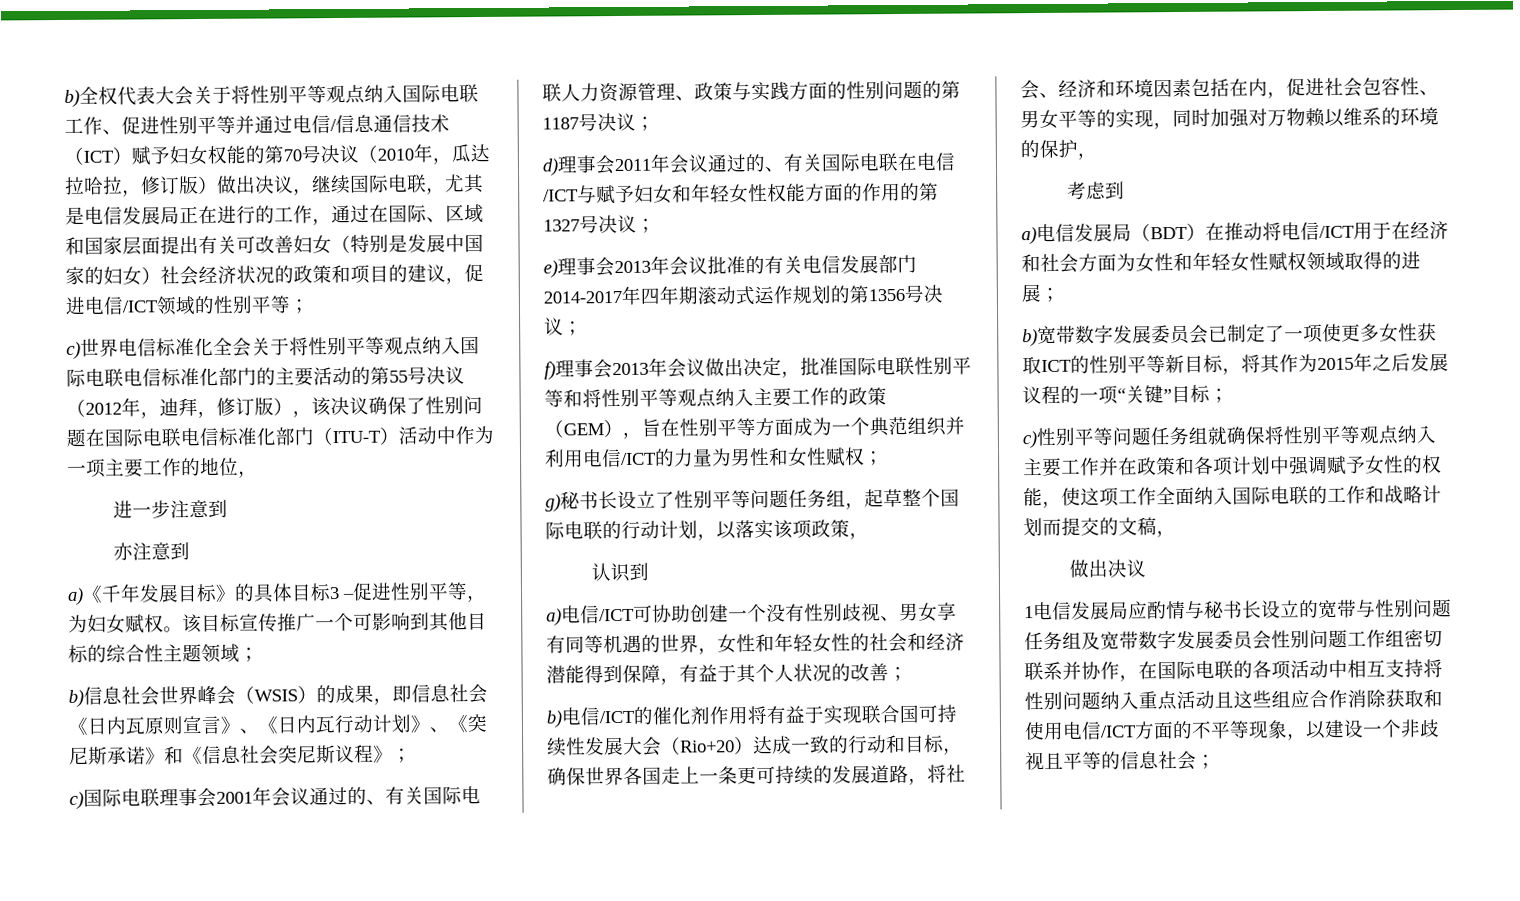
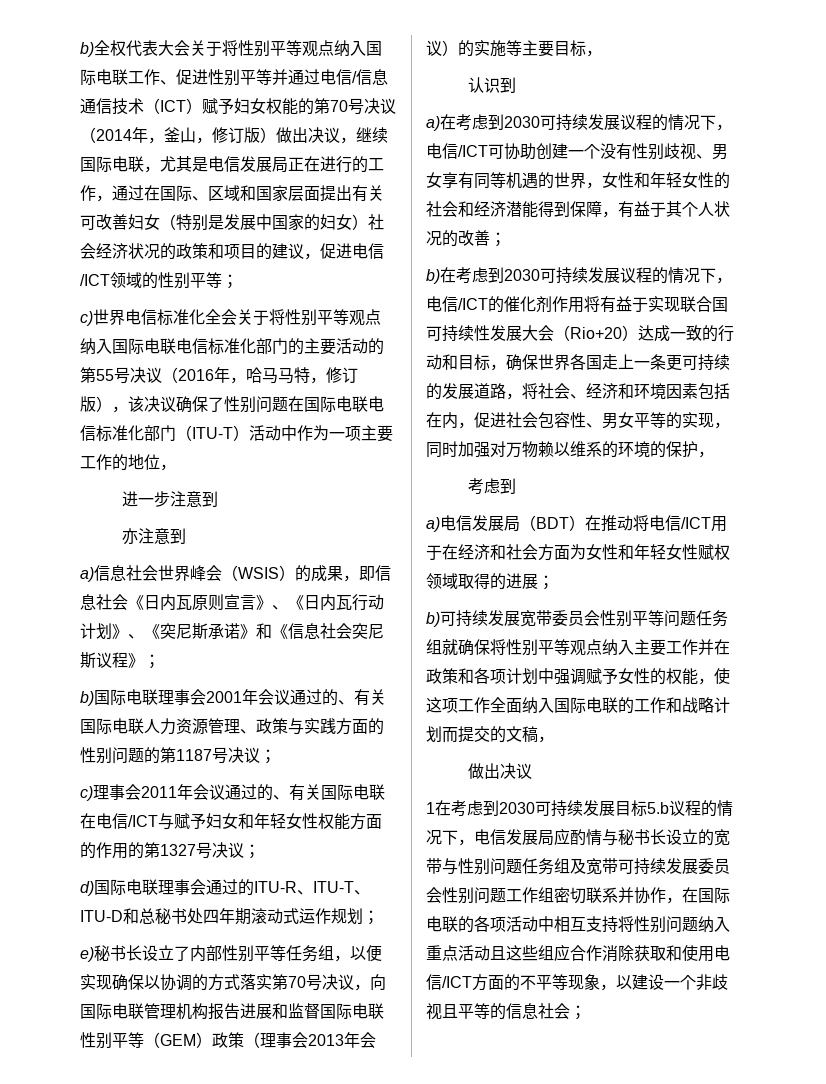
[377,143,490,165] [65,176,123,195] 2010年，瓜达拉哈拉 -> [96,127,196,144] 2014年，釜山
[85,397,198,419] 2012年，迪拜 -> [178,367,310,384] 2016年，哈马马特
[82,582,487,603] [68,612,487,634] [68,643,259,664] [68,689,84,707] 《千年发展目标》的具体目标3 –促进性别平等，为妇女赋权。该目标宣传推广一个可影响到其他目标的综合性主题领域； // b) -> (94, 574) none
[69,791,84,809] c) -> [80,691,94,706] b)
[542,158,559,176] d) -> [80,786,93,801] c)
[543,254,917,278] [543,285,641,305] e)理事会2013年会议批准的有关电信发展部门2014-2017年 -> [80,879,370,896] [80,908,203,925] d)国际电联理事会通过的ITU-R、ITU-T、ITU-D和总秘书处
[830,284,943,304] [544,317,583,336] [544,356,972,380] [544,387,887,408] [544,416,965,439] [544,447,884,468] [545,488,960,512] [545,519,869,541] [590,562,649,583] [546,608,562,626] 的第1356号决议； // f)理事会2013年会议做出决定，批准国际电联性别平等和将性别平等观点纳入主要工作的政策（GEM），旨在性别平等方面成为一个典范组织并利用电信/ICT的力量为男性和女性赋权； // g)秘书长设立了性别平等问题任务组，起草整个国际电联的行动计划，以落实该项政策， // 认识到 // a) -> [363,910,379,925] [80,945,382,962] [80,974,386,991] [80,1003,384,1020] [80,1032,376,1049] [426,40,602,57] [468,77,517,93] [426,114,732,131] ； // e)秘书长设立了内部性别平等任务组，以便实现确保以协调的方式落实第70号决议，向国际电联管理机构报告进展和监督国际电联性别平等（GEM）政策（理事会2013年会议）的实施等主要目标， // 认识到 // a)在考虑到2030可持续发展议程的情况下，
(562, 719) none -> [440,267,732,284] 在考虑到2030可持续发展议程的情况下，
[1037,323,1437,345] [1022,352,1449,375] [1022,384,1229,405] [1022,431,1037,449] 宽带数字发展委员会已制定了一项使更多女性获取ICT的性别平等新目标，将其作为2015年之后发展议程的一项“关键”目标； // c) -> [440,610,600,627] 可持续发展宽带委员会
(1034, 612) none -> [435,800,733,817] [426,830,474,846] 在考虑到2030可持续发展目标5.b议程的情况下，
[1138,630,1177,650] 数字 -> [618,858,666,875] 可持续

